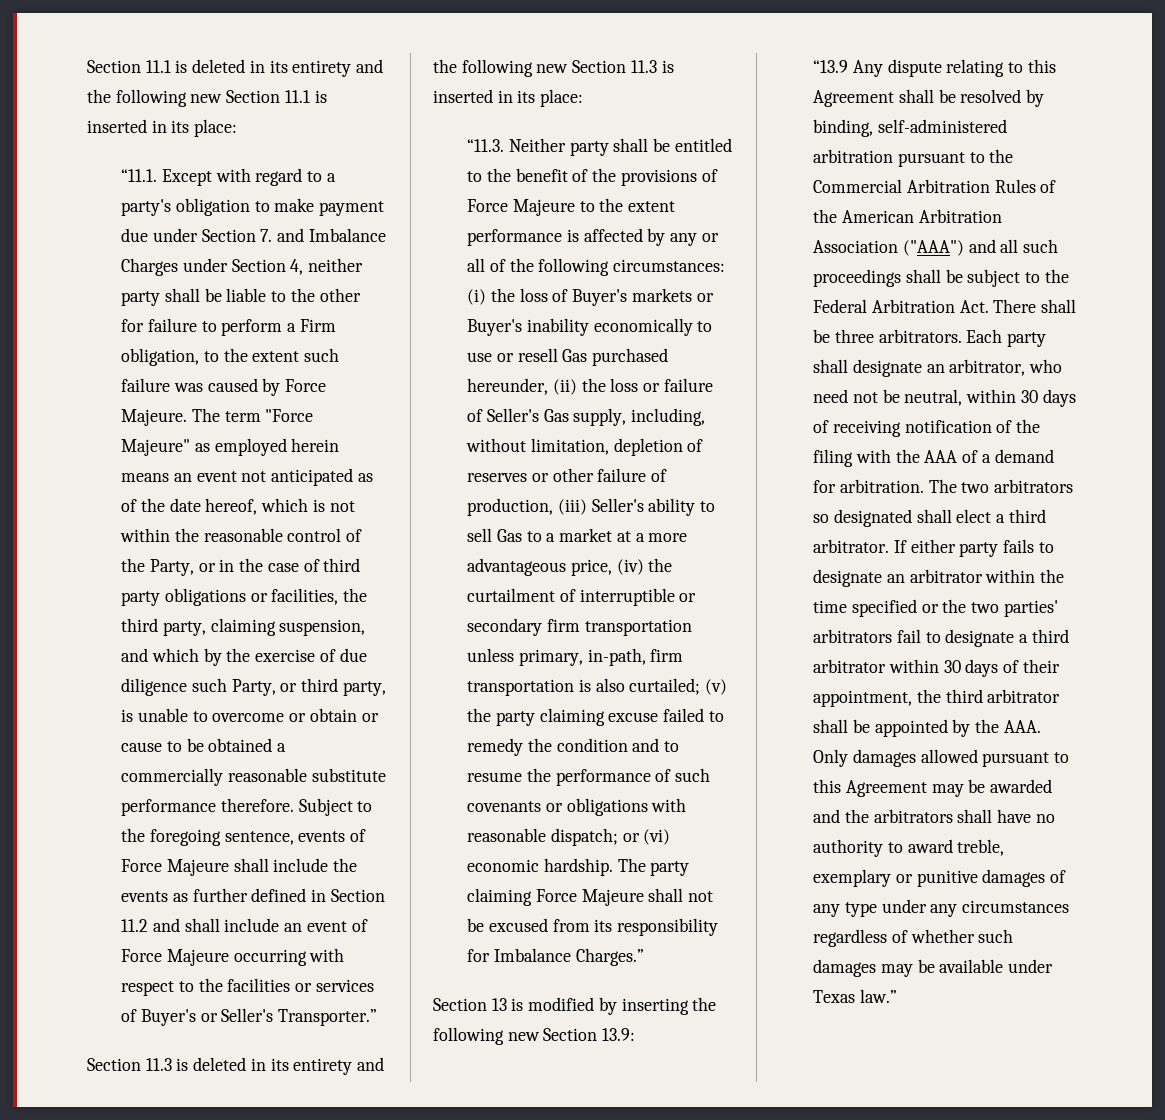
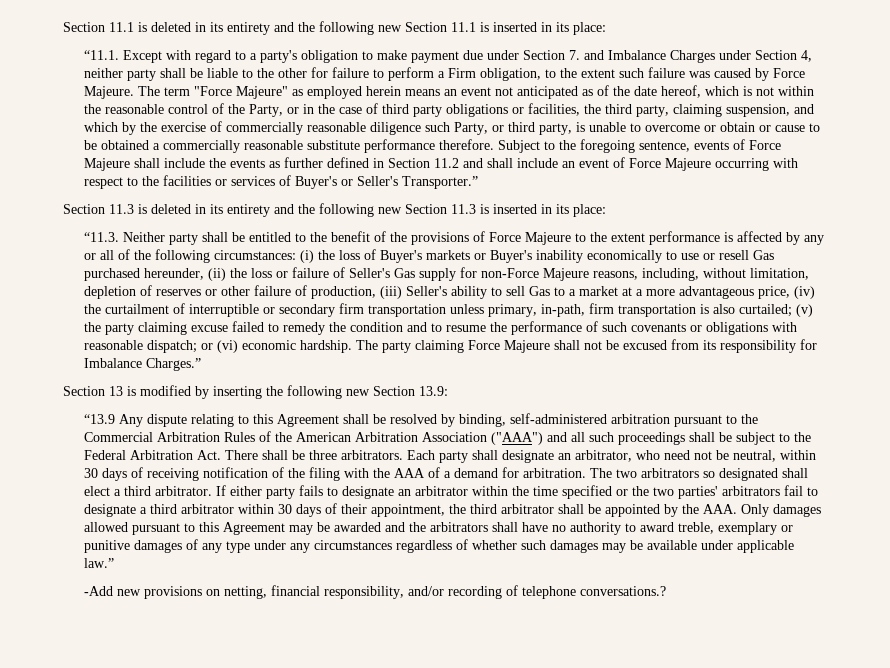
[339,648,367,662] due -> [225,122,366,135] commercially reasonable
[573,408,627,426] supply, -> [418,267,638,281] supply for non-Force Majeure reasons,
[813,990,856,1003] Texas -> [736,540,794,553] applicable
(897, 996) none -> [83,585,666,599] // -Add new provisions on netting, financial responsibility, and/or recording of telephone conversations.?

